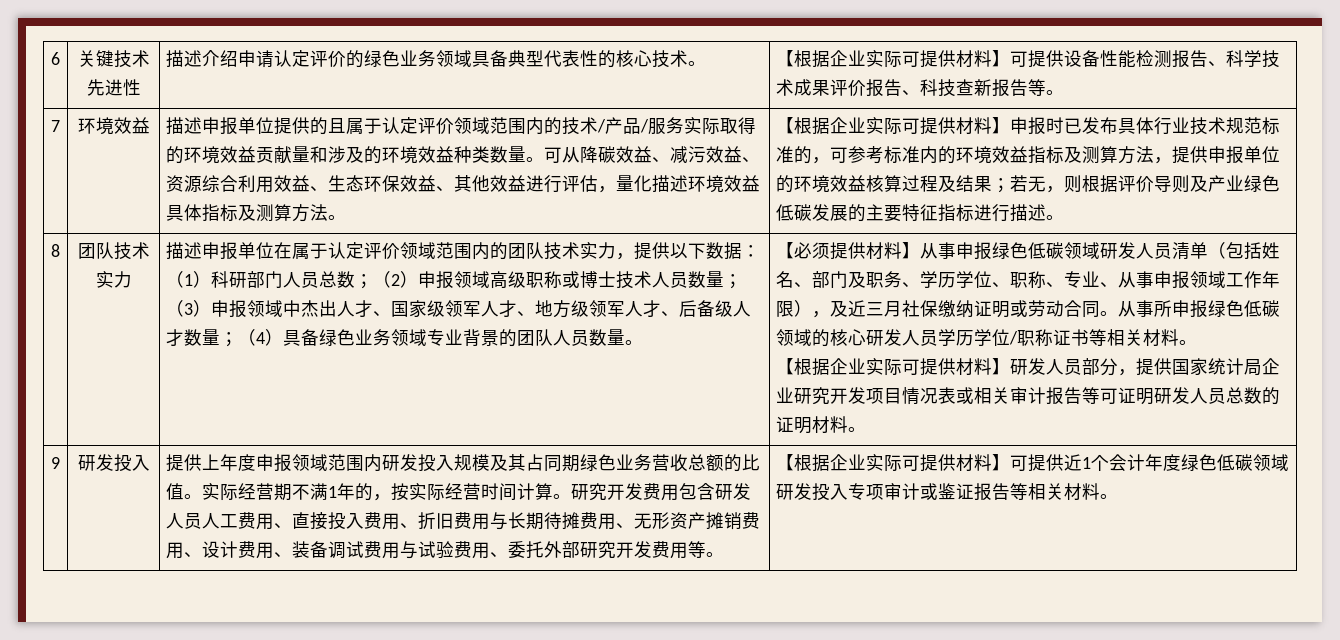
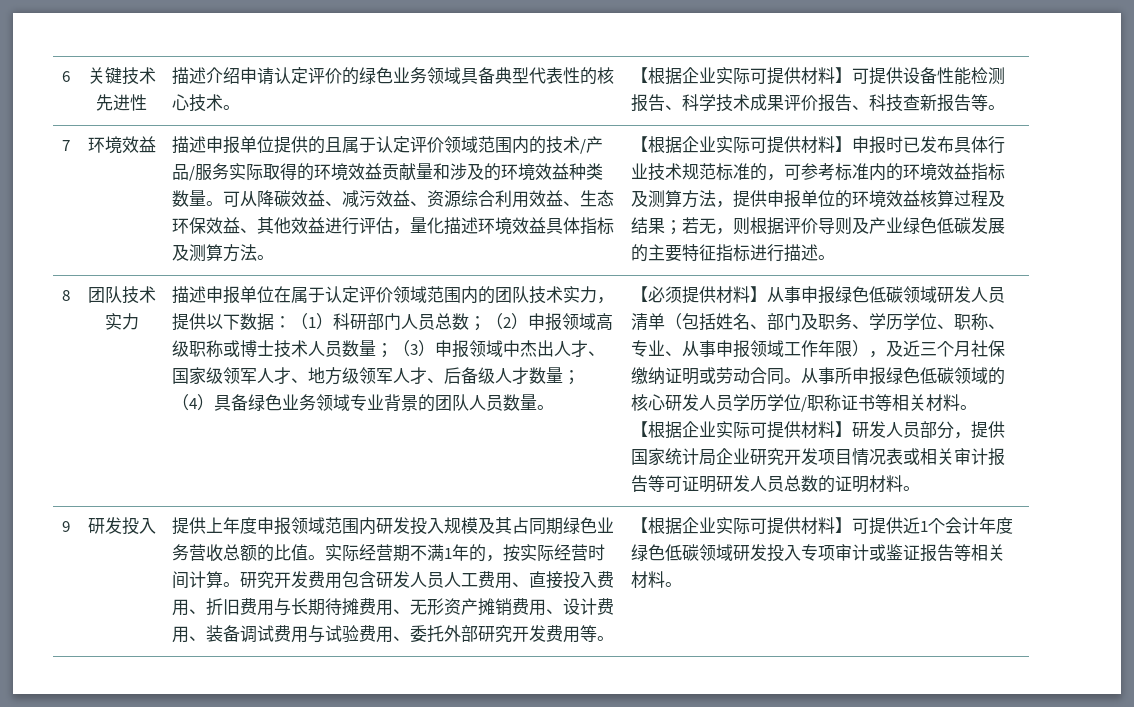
(885, 309) none -> [937,341,955,357] 个

